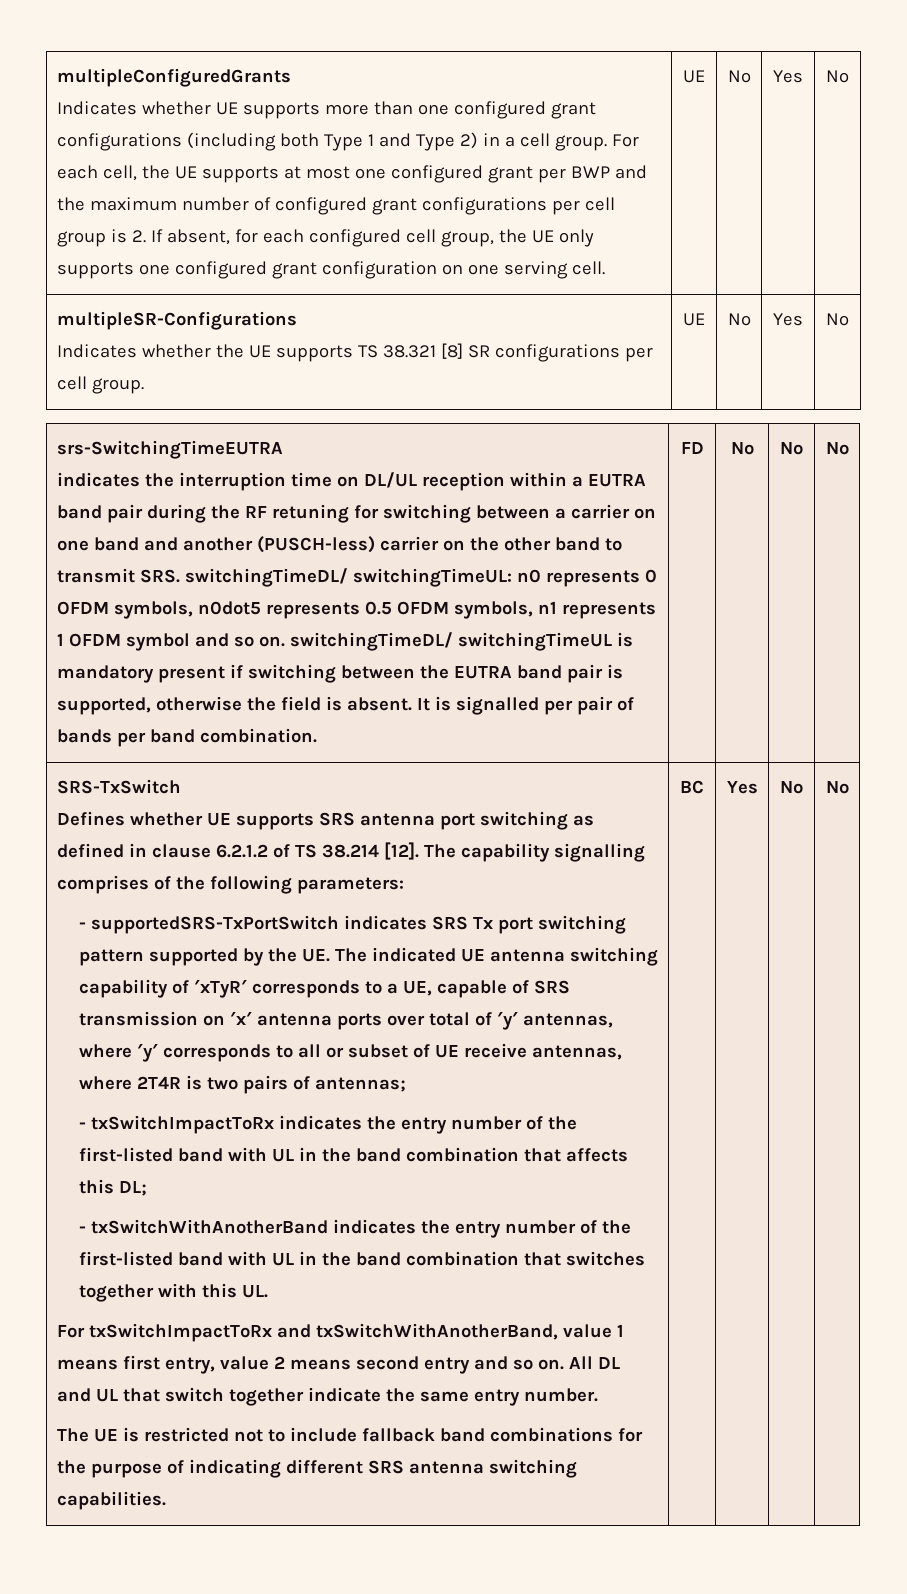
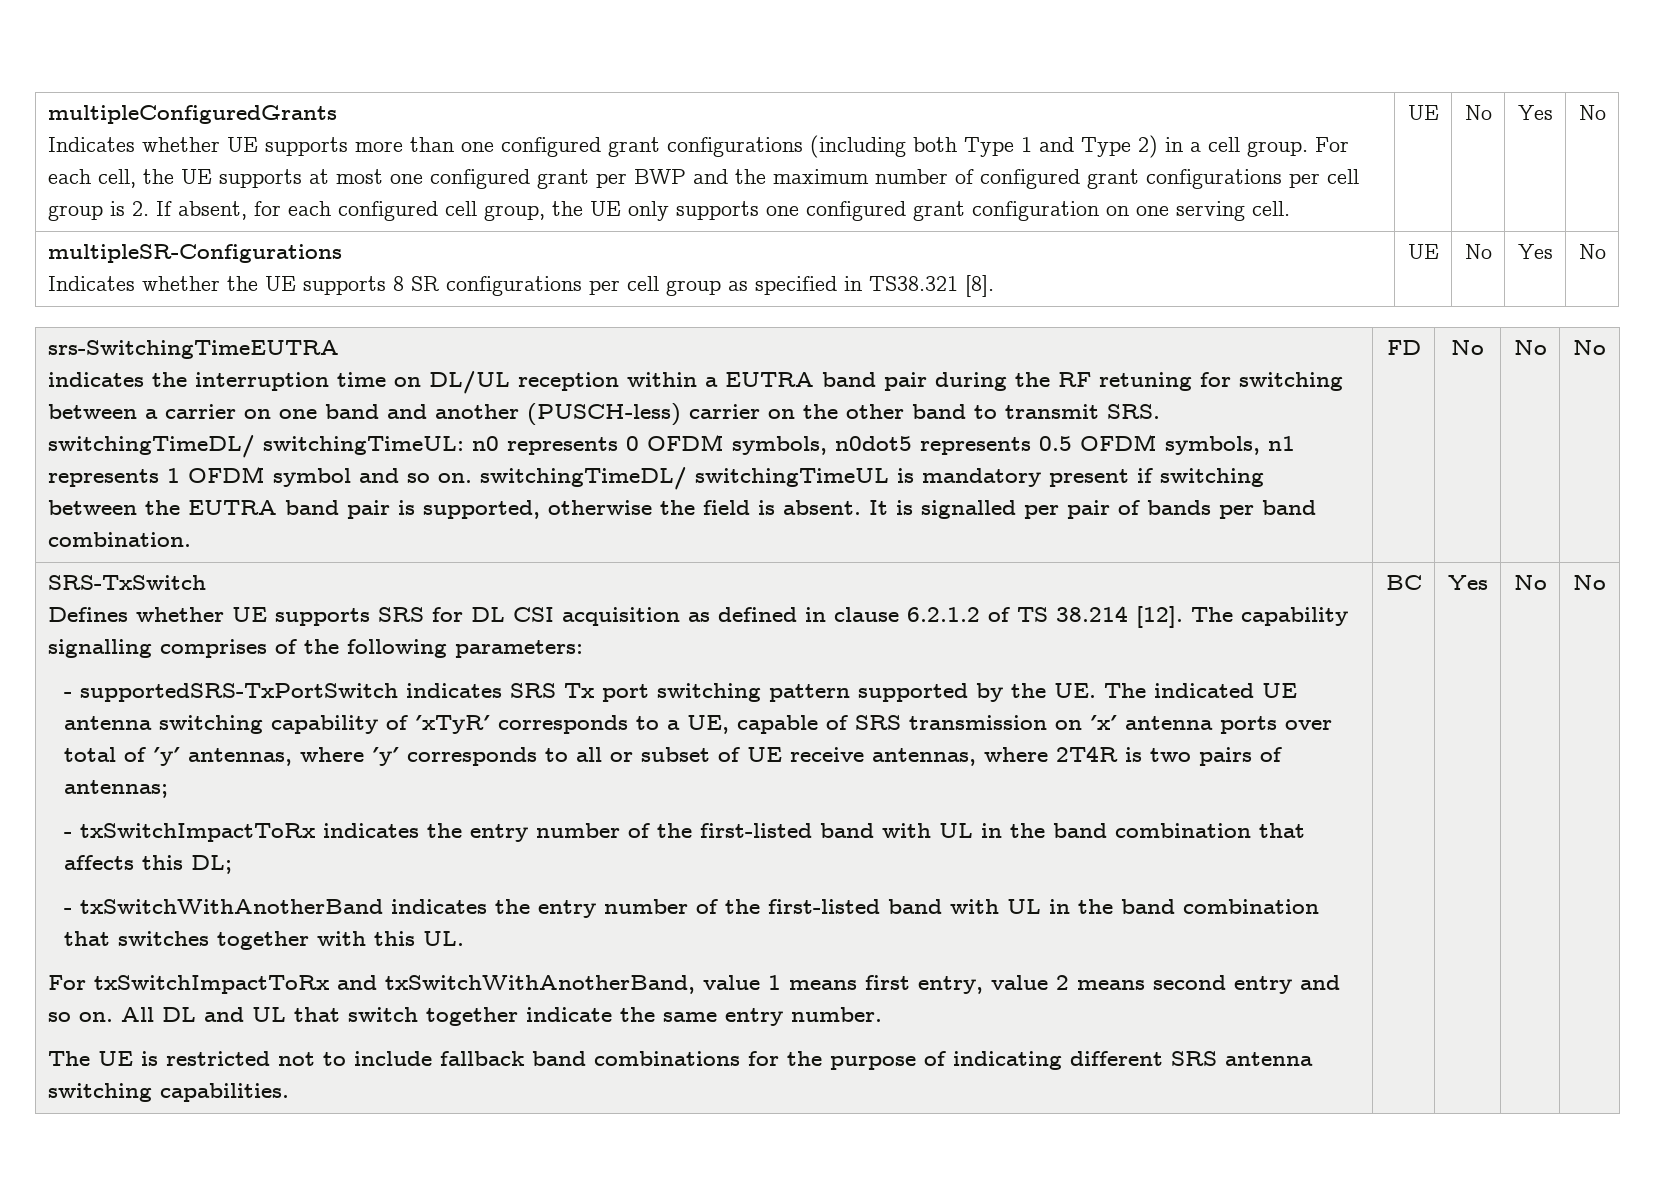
[357,343,463,359] TS 38.321 [8] -> [392,276,404,291] 8
[91,378,144,394] group. -> [665,275,994,297] group as specified in TS38.321 [8].
[359,811,568,830] antenna port switching -> [431,607,680,626] for DL CSI acquisition

